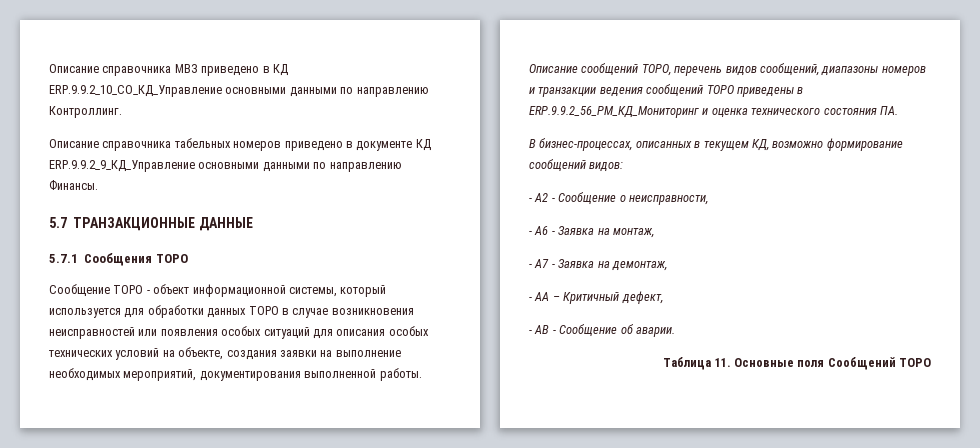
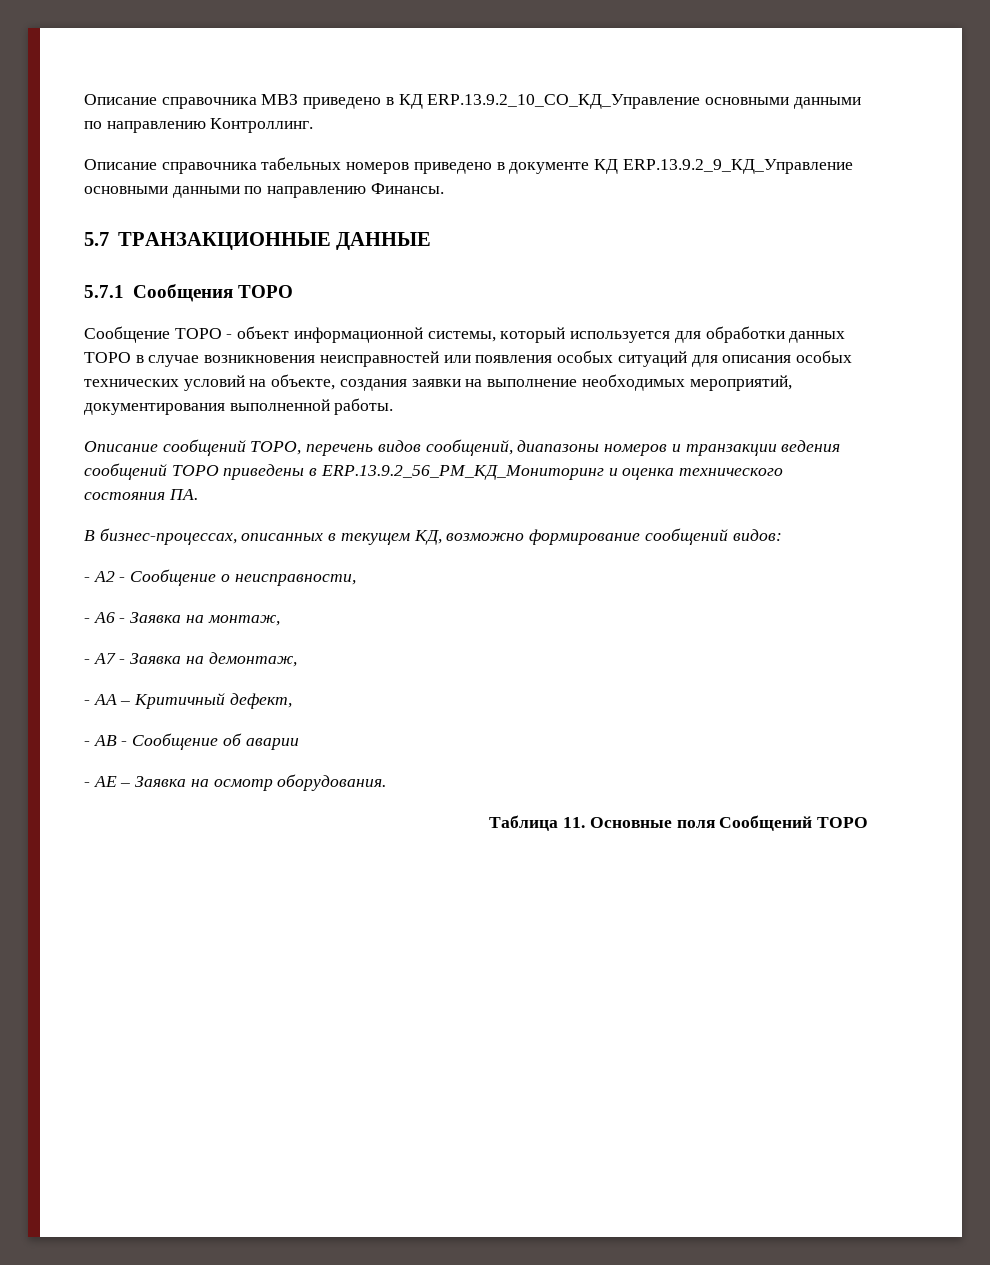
[49,85,222,97] ERP.9.9.2_10_CO_КД_Управление -> [427,94,701,109] ERP.13.9.2_10_CO_КД_Управление
[49,160,195,172] ERP.9.9.2_9_КД_Управление -> [622,159,853,174] ERP.13.9.2_9_КД_Управление
[529,106,699,118] ERP.9.9.2_56_PM_КД_Мониторинг -> [320,465,604,480] ERP.13.9.2_56_PM_КД_Мониторинг
[635,327,675,337] аварии. -> [245,738,299,750] [84,774,387,791] аварии // - AE – Заявка на осмотр оборудования.

